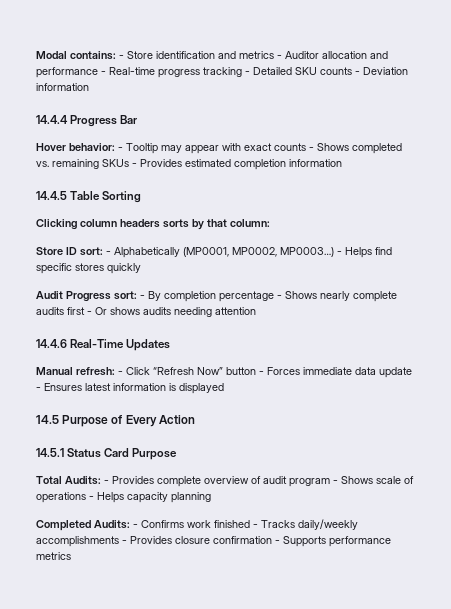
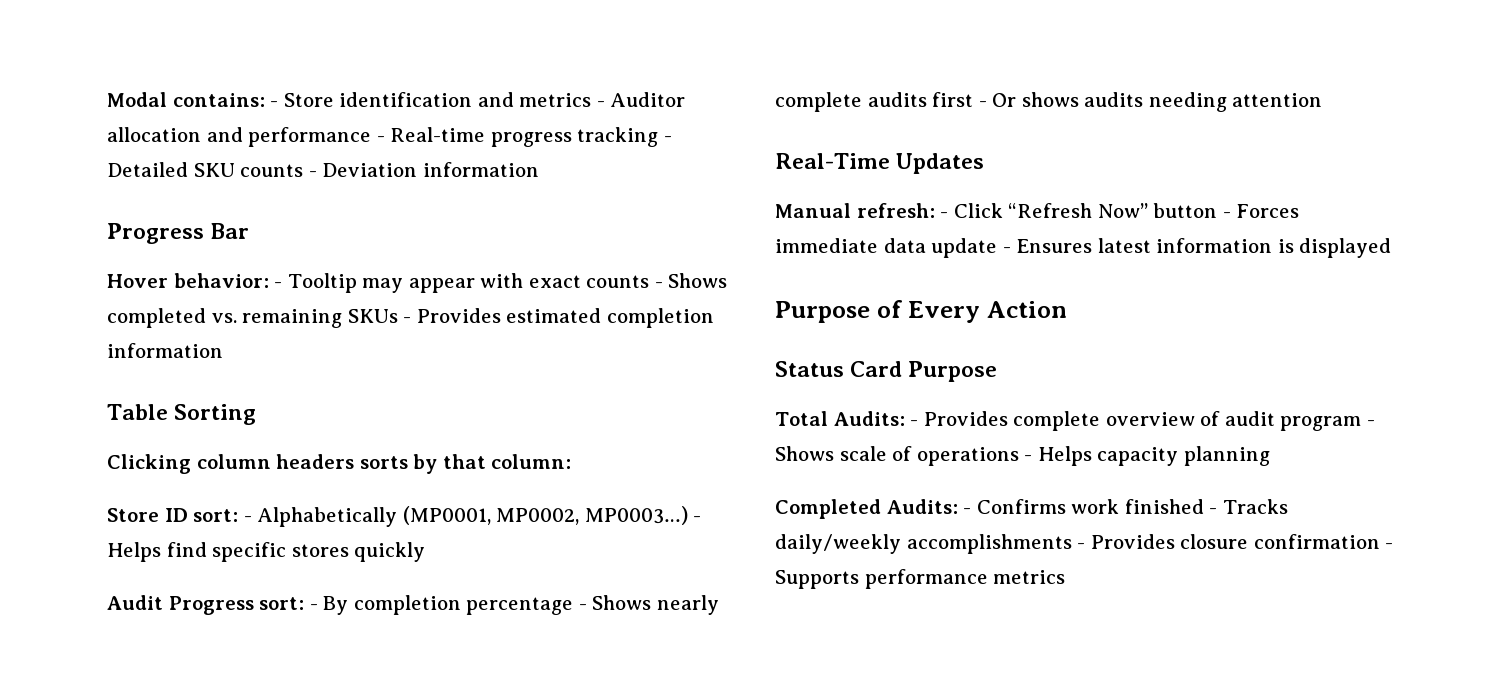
[36,115,68,124] 14.4.4 -> (539, 169) none
[36,191,67,200] 14.4.5 -> (223, 350) none
[36,339,67,348] 14.4.6 -> (1323, 100) none
[36,415,59,424] 14.5 -> (1392, 248) none
[36,448,64,457] 14.5.1 -> (1067, 309) none

